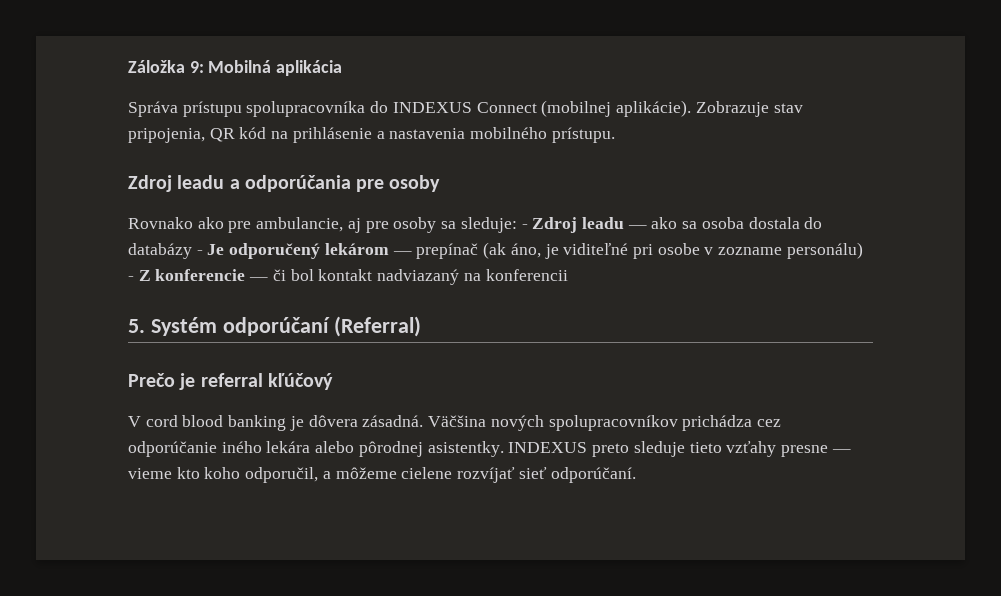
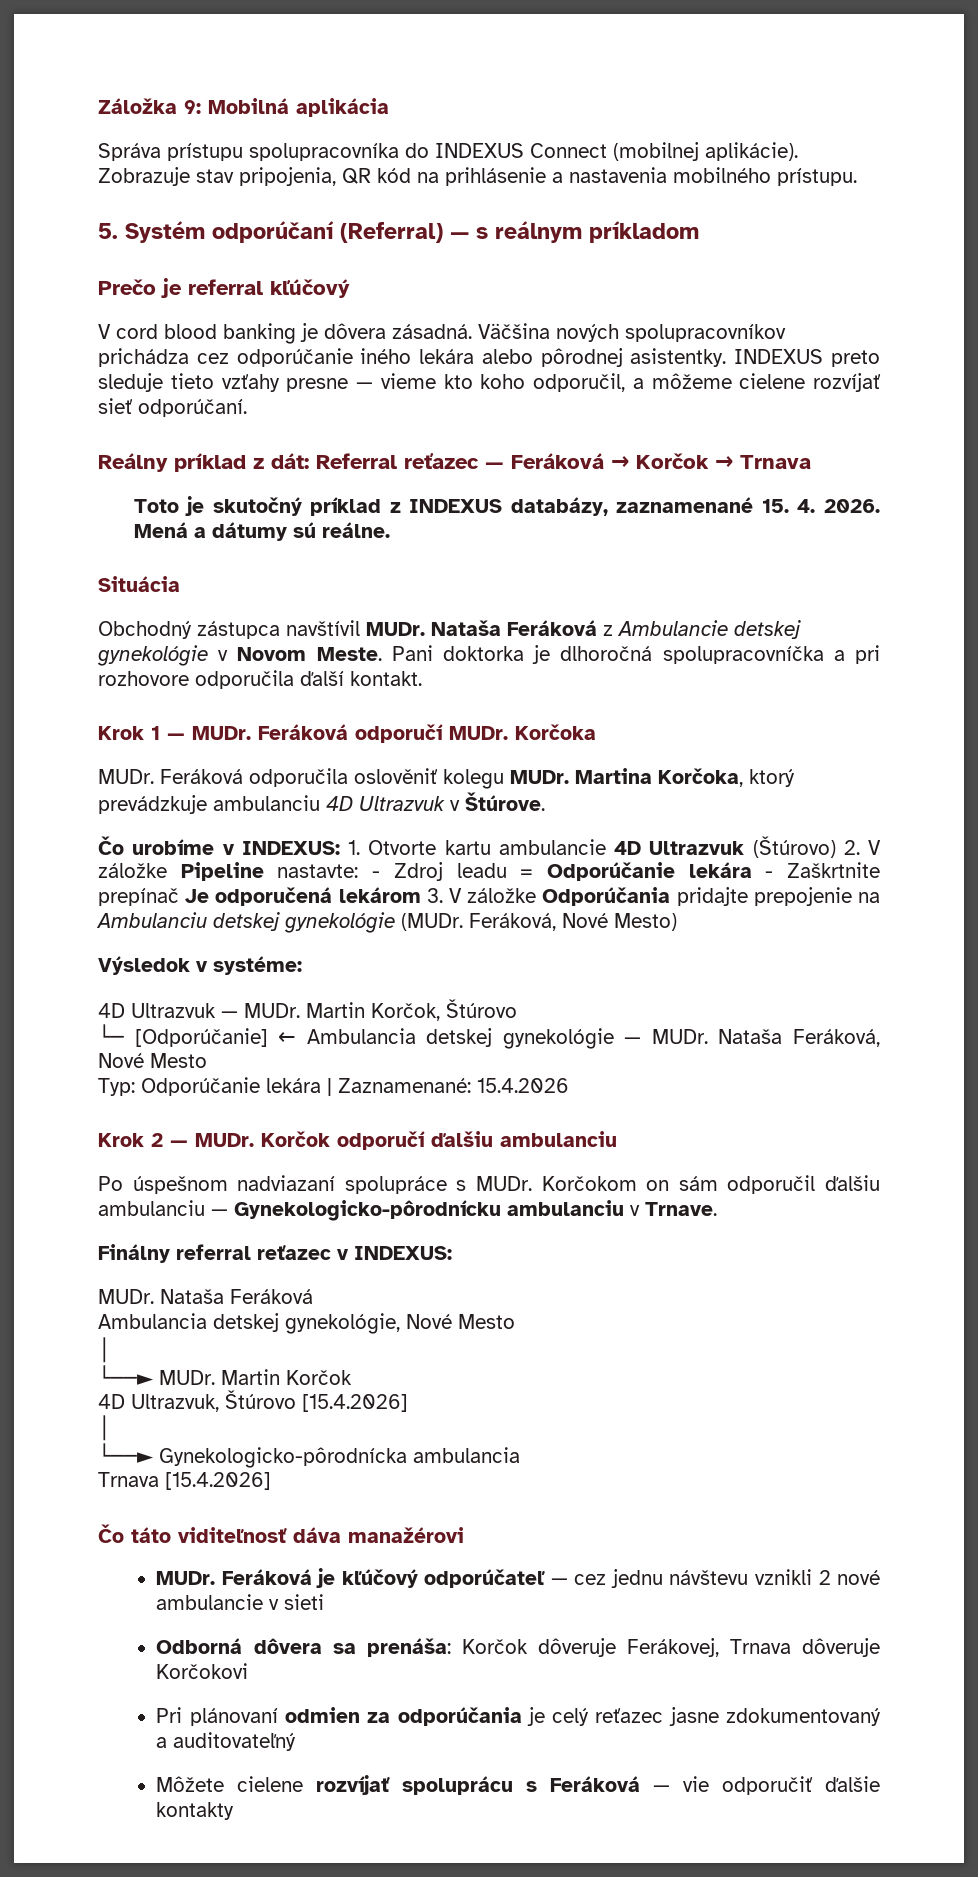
[128,175,441,192] [128,217,823,233] [128,242,863,259] [128,269,568,285] // Zdroj leadu a odporúčania pre osoby // Rovnako ako pre ambulancie, aj pre osoby sa sleduje: - Zdroj leadu — ako sa osoba dostala do databázy - Je odporučený lekárom — prepínač (ak áno, je viditeľné pri osobe v zozname personálu) - Z konferencie — či bol kontakt nadviazaný na konferencii -> (857, 177) none
(421, 326) none -> [450,221,699,243] — s reálnym príkladom
(636, 475) none -> [98,453,811,472] [133,496,880,516] [133,522,390,541] [98,576,180,592] [98,620,801,639] [97,645,880,666] [98,670,422,689] [98,724,596,743] [98,768,795,789] [98,792,545,814] [98,836,881,858] [98,862,880,881] [98,887,881,906] [96,912,677,933] [98,956,302,975] [98,999,517,1021] [98,1024,880,1049] [98,1053,207,1068] [98,1077,569,1096] [98,1131,617,1150] [98,1175,881,1194] [98,1200,717,1221] [98,1244,452,1263] [98,1289,313,1304] [98,1313,515,1334] [98,1337,111,1363] [98,1365,352,1385] [98,1390,408,1412] [98,1415,111,1441] [98,1443,520,1468] [98,1472,271,1490] [98,1524,464,1543] [156,1568,880,1588] [156,1594,325,1610] [156,1638,880,1657] [156,1663,249,1679] [156,1707,881,1726] [156,1732,297,1751] [156,1775,880,1795] [156,1802,235,1820] // Reálny príklad z dát: Referral reťazec — Feráková → Korčok → Trnava // Toto je skutočný príklad z INDEXUS databázy, zaznamenané 15. 4. 2026. Mená a dátumy sú reálne. // Situácia // Obchodný zástupca navštívil MUDr. Nataša Feráková z Ambulancie detskej gynekológie v Novom Meste. Pani doktorka je dlhoročná spolupracovníčka a pri rozhovore odporučila ďalší kontakt. // Krok 1 — MUDr. Feráková odporučí MUDr. Korčoka // MUDr. Feráková odporučila oslověniť kolegu MUDr. Martina Korčoka, ktorý prevádzkuje ambulanciu 4D Ultrazvuk v Štúrove. // Čo urobíme v INDEXUS: 1. Otvorte kartu ambulancie 4D Ultrazvuk (Štúrovo) 2. V záložke Pipeline nastavte: - Zdroj leadu = Odporúčanie lekára - Zaškrtnite prepínač Je odporučená lekárom 3. V záložke Odporúčania pridajte prepojenie na Ambulanciu detskej gynekológie (MUDr. Feráková, Nové Mesto) // Výsledok v systéme: // 4D Ultrazvuk — MUDr. Martin Korčok, Štúrovo // └─ [Odporúčanie] ← Ambulancia detskej gynekológie — MUDr. Nataša Feráková, Nové Mesto // Typ: Odporúčanie lekára | Zaznamenané: 15.4.2026 // Krok 2 — MUDr. Korčok odporučí ďalšiu ambulanciu // Po úspešnom nadviazaní spolupráce s MUDr. Korčokom on sám odporučil ďalšiu ambulanciu — Gynekologicko-pôrodnícku ambulanciu v Trnave. // Finálny referral reťazec v INDEXUS: // MUDr. Nataša Feráková // Ambulancia detskej gynekológie, Nové Mesto // │ // └──► MUDr. Martin Korčok // 4D Ultrazvuk, Štúrovo [15.4.2026] // │ // └──► Gynekologicko-pôrodnícka ambulancia // Trnava [15.4.2026] // Čo táto viditeľnosť dáva manažérovi // MUDr. Feráková je kľúčový odporúčateľ — cez jednu návštevu vznikli 2 nové ambulancie v sieti // Odborná dôvera sa prenáša: Korčok dôveruje Ferákovej, Trnava dôveruje Korčokovi // Pri plánovaní odmien za odporúčania je celý reťazec jasne zdokumentovaný a auditovateľný // Môžete cielene rozvíjať spoluprácu s Feráková — vie odporučiť ďalšie kontakty

